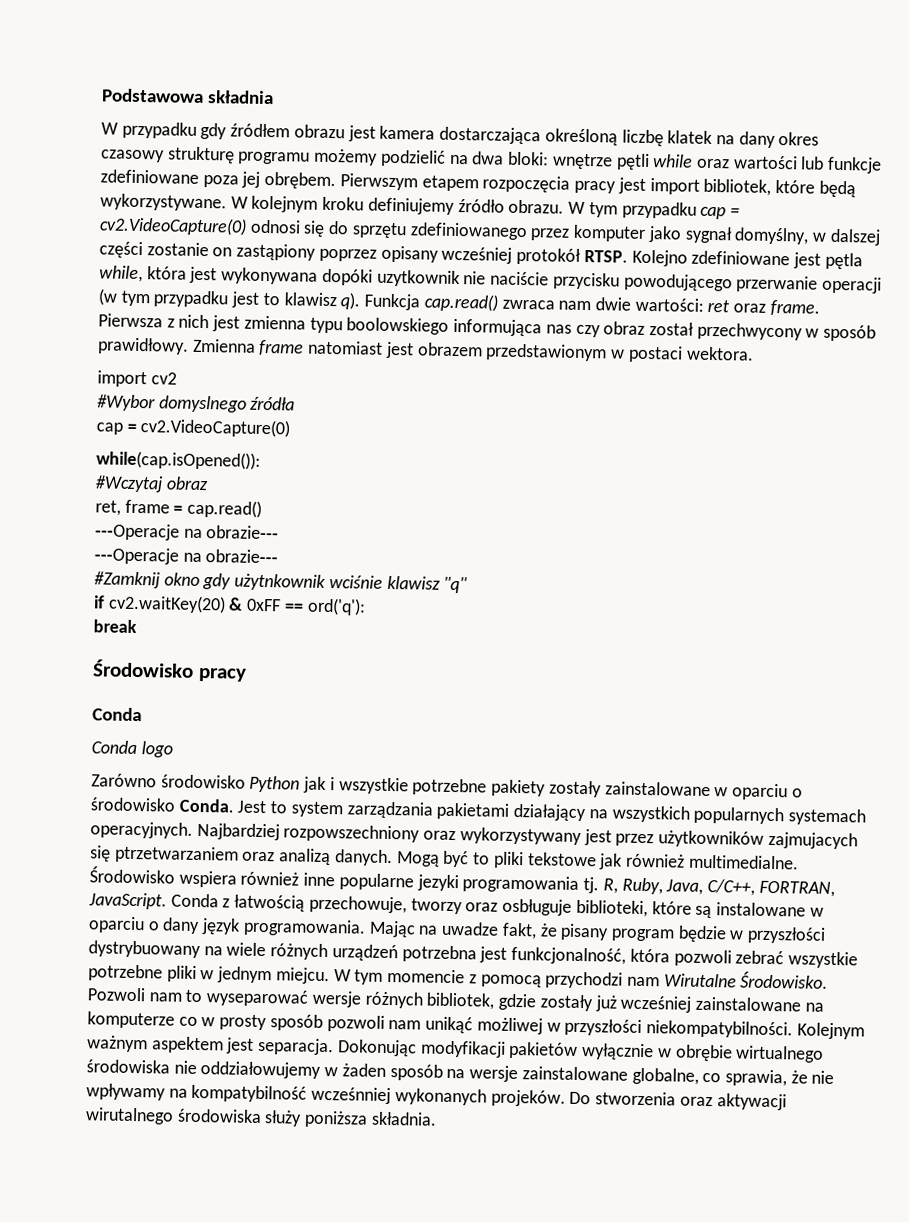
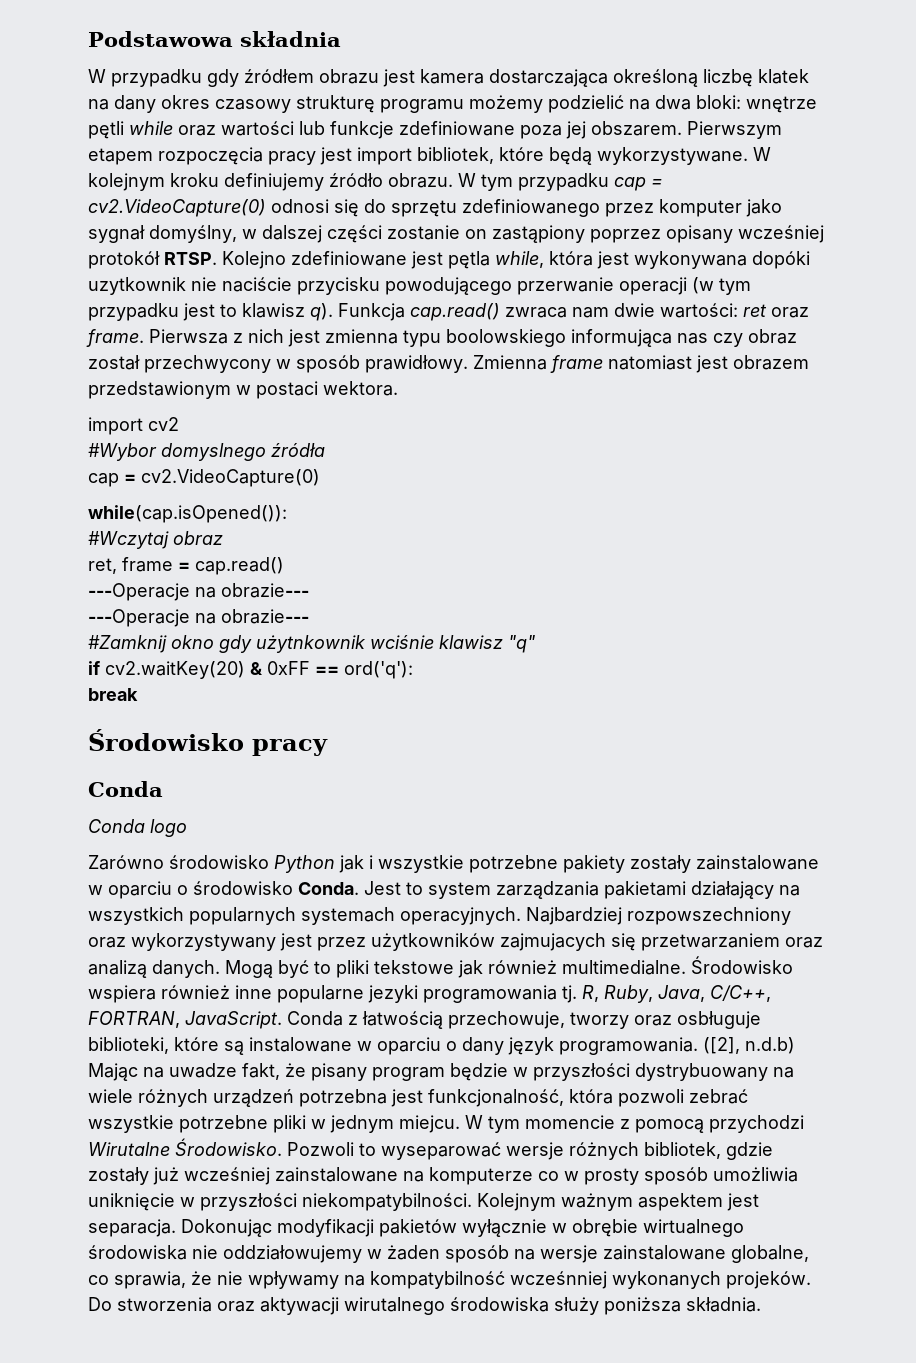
[264,171,337,190] obrębem. -> [591,121,682,136] obszarem.
[114,845,239,864] ptrzetwarzaniem -> [641,933,780,951] przetwarzaniem
(366, 927) none -> [703,1037,795,1054] ([2], n.d.b)
[626,976,660,987] nam -> (804, 1124) none
[148,992,182,1002] nam -> (354, 1149) none
[326,1015,543,1035] pozwoli nam unikąć możliwej -> [713,1167,798,1182] [88,1193,175,1211] umożliwia uniknięcie

